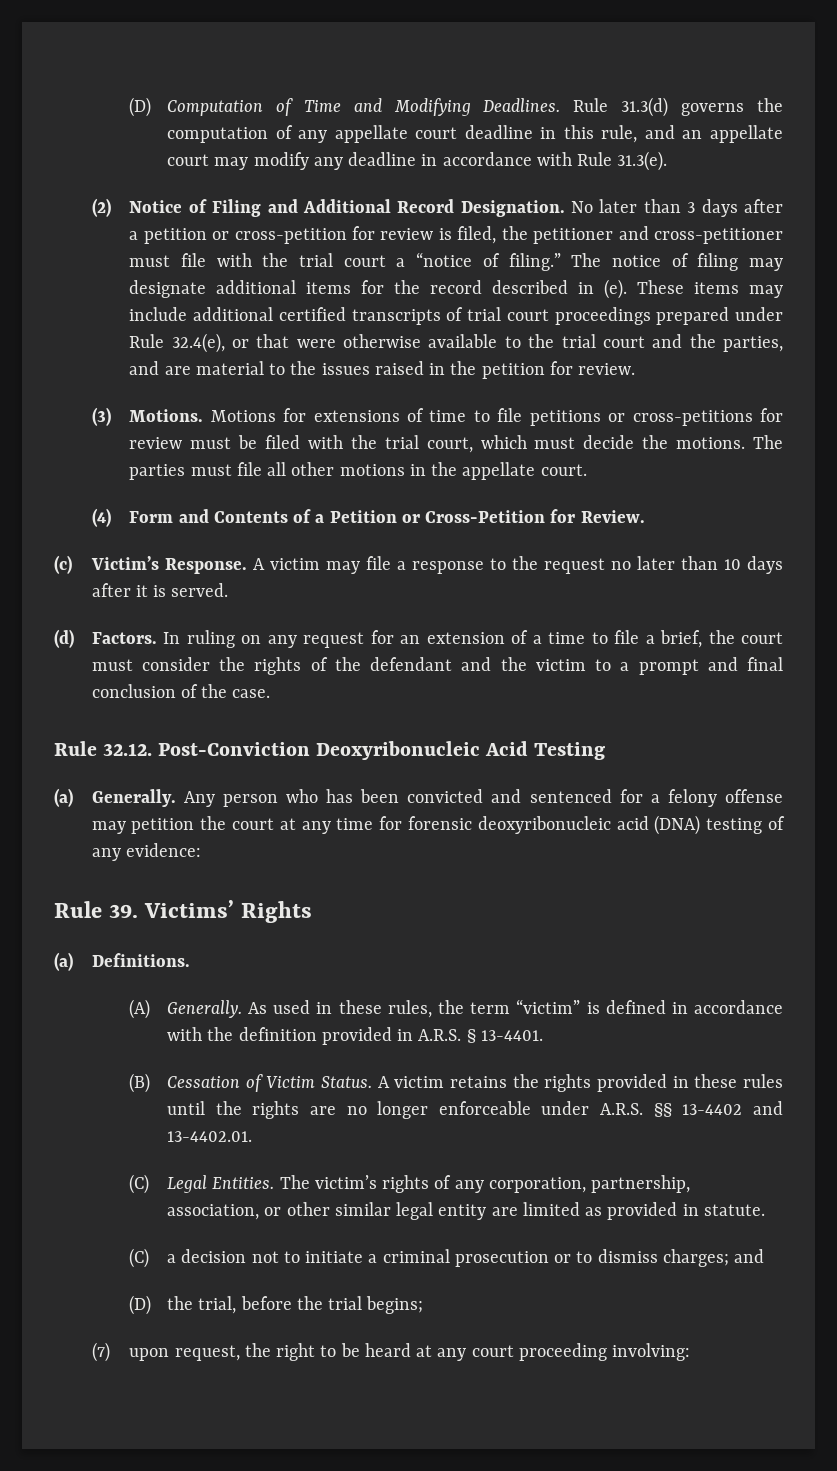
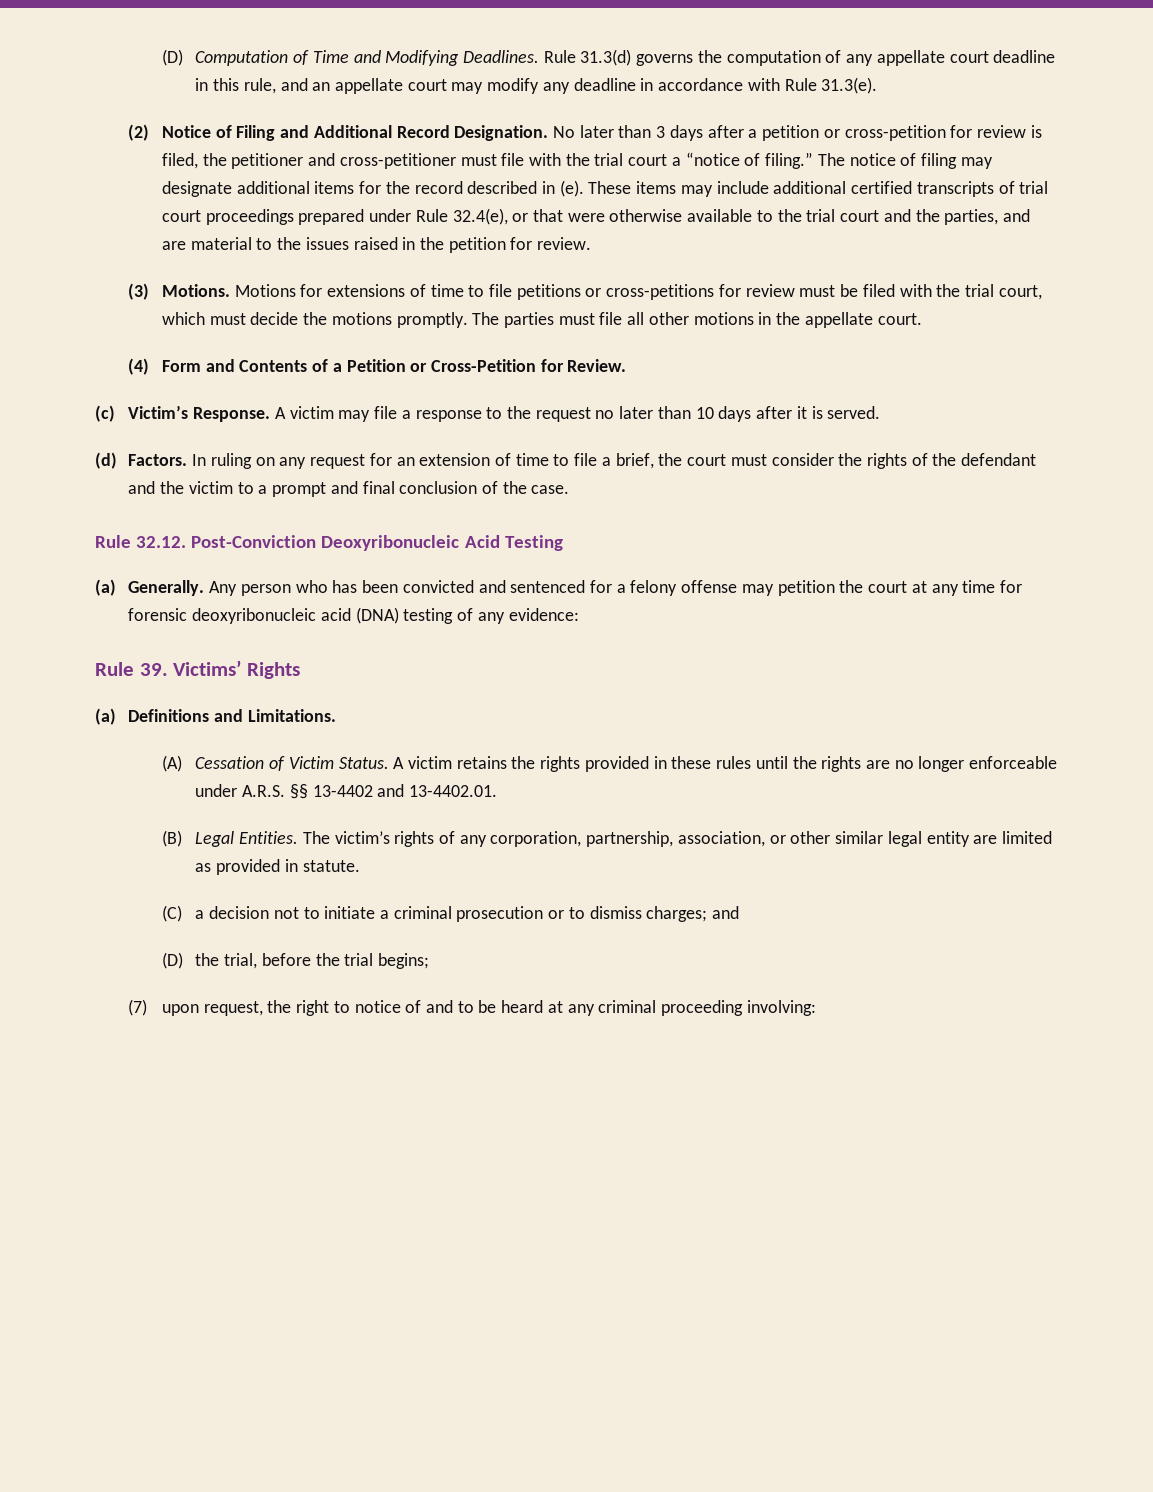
[676,437,746,449] motions. -> [331,312,468,328] motions promptly.
[532,635,542,644] a -> (511, 459) none
[91,953,190,967] [129,999,784,1019] [166,1027,543,1045] [129,1073,151,1093] Definitions. // (A) Generally. As used in these rules, the term “victim” is defined in accordance with the definition provided in A.R.S. § 13-4401. // (B) -> [128,709,336,722] [161,755,182,772] Definitions and Limitations. // (A)
[129,1174,150,1194] (C) -> [161,830,182,847] (B)
(337, 1351) none -> [354,1000,474,1013] notice of and to
[471,1345,514,1357] court -> [598,1000,657,1013] criminal

